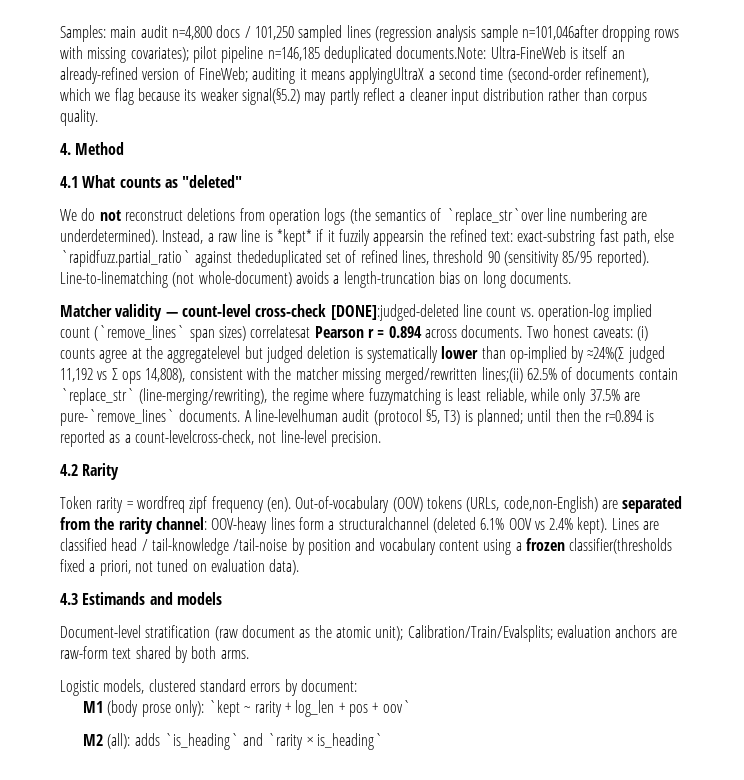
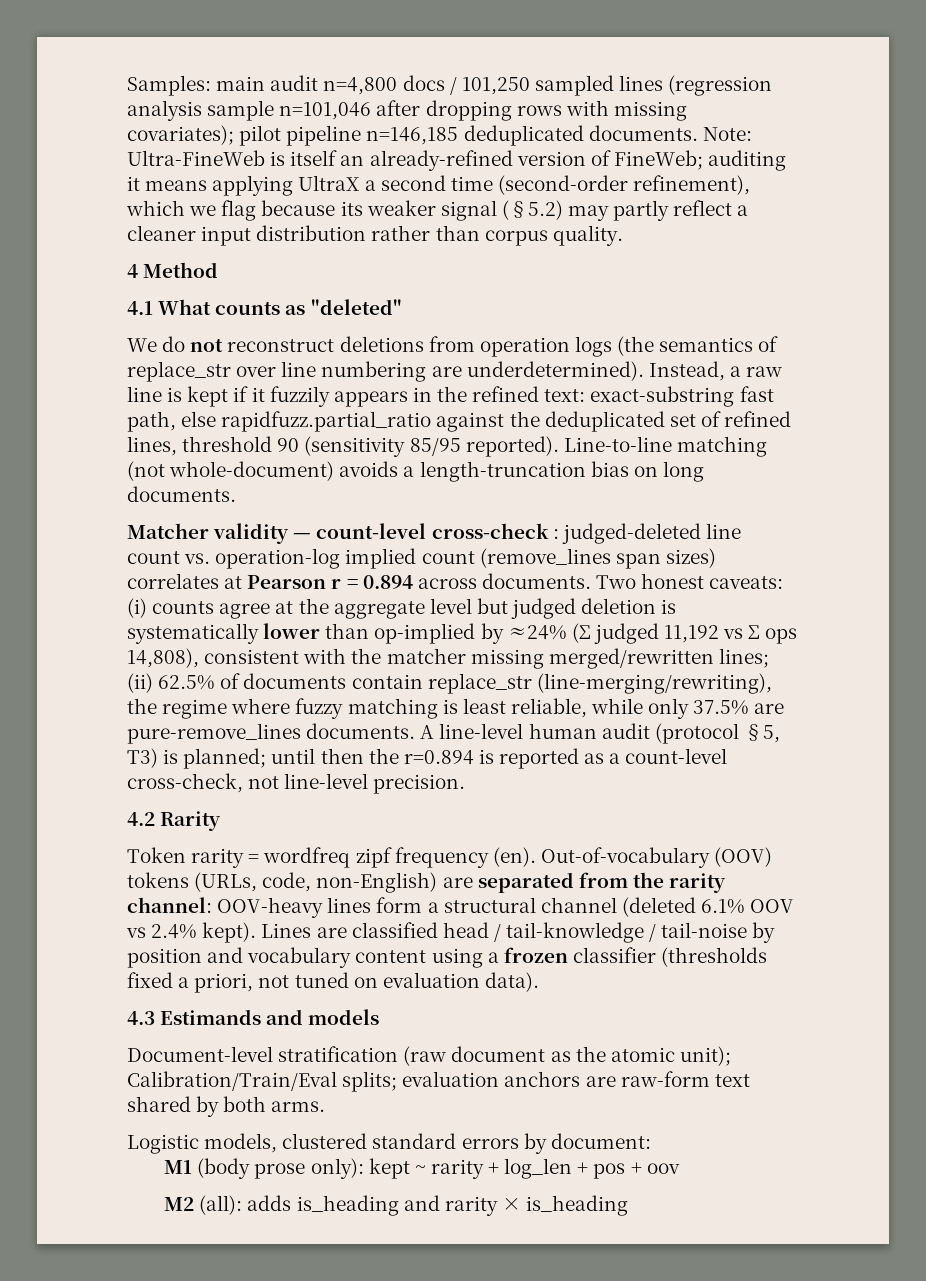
[521,25,599,40] n=101,046after -> [279,100,421,120] n=101,046 after
[396,46,487,59] documents.Note: -> [588,125,752,141] documents. Note:
[349,67,425,84] applyingUltraX -> [212,175,360,196] applying UltraX
[241,88,300,105] signal(§5.2) -> [440,200,563,221] signal (§5.2)
[60,143,71,155] 4. -> [127,264,138,278] 4
[445,208,544,225] `replace_str`over -> [127,361,277,382] replace_str over
[276,229,312,246] *kept* -> [187,386,229,407] kept
[373,230,425,246] appearsin -> [333,387,432,407] appears in
[60,250,322,267] `rapidfuzz.partial_ratio` against thededuplicated -> [221,411,665,432] rapidfuzz.partial_ratio against the deduplicated
[60,271,168,288] Line-to-linematching -> [563,436,767,457] Line-to-line matching
[330,304,459,321] [DONE]:judged-deleted -> [552,523,701,544] : judged-deleted
[94,325,186,341] (`remove_lines` -> [479,548,611,568] (remove_lines
[250,325,311,338] correlatesat -> [127,573,243,589] correlates at
[167,346,241,363] aggregatelevel -> [333,598,472,619] aggregate level
[587,347,625,362] ≈24%(Σ -> [507,623,591,643] ≈24% (Σ
[481,367,523,383] lines;(ii) -> [718,648,769,668] [127,673,153,693] lines; (ii)
[60,388,135,405] `replace_str` -> [427,673,532,694] replace_str
[368,388,441,405] fuzzymatching -> [295,698,438,719] fuzzy matching
[60,409,175,426] pure-`remove_lines` -> [127,723,301,744] pure-remove_lines
[254,409,338,422] line-levelhuman -> [439,723,597,739] line-level human
[134,430,254,445] count-levelcross-check, -> [625,748,728,764] [127,773,243,793] count-level cross-check,
[503,496,598,513] code,non-English) -> [262,872,438,893] code, non-English)
[338,517,429,530] structuralchannel -> [443,897,617,913] structural channel
[233,538,288,551] /tail-noise -> [649,922,748,942] / tail-noise
[569,538,673,554] classifier(thresholds -> [572,947,768,967] classifier (thresholds
[407,625,553,642] Calibration/Train/Evalsplits; -> [127,1071,398,1092] Calibration/Train/Eval splits;
[208,700,241,717] `kept -> [368,1158,410,1179] kept
[382,700,411,713] oov` -> [646,1163,680,1174] oov
[163,733,384,750] `is_heading` and `rarity × is_heading` -> [296,1195,629,1216] is_heading and rarity × is_heading

